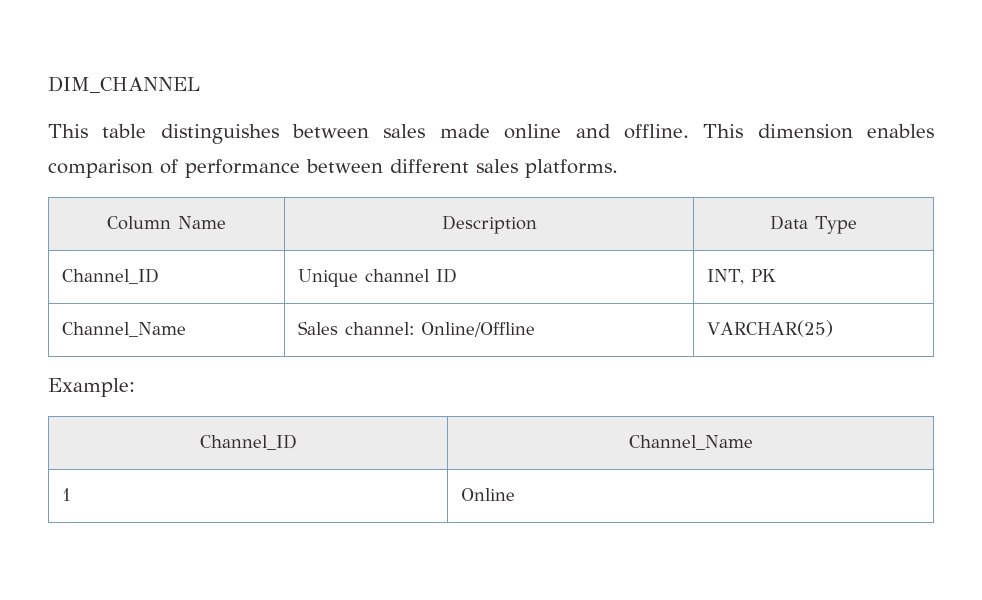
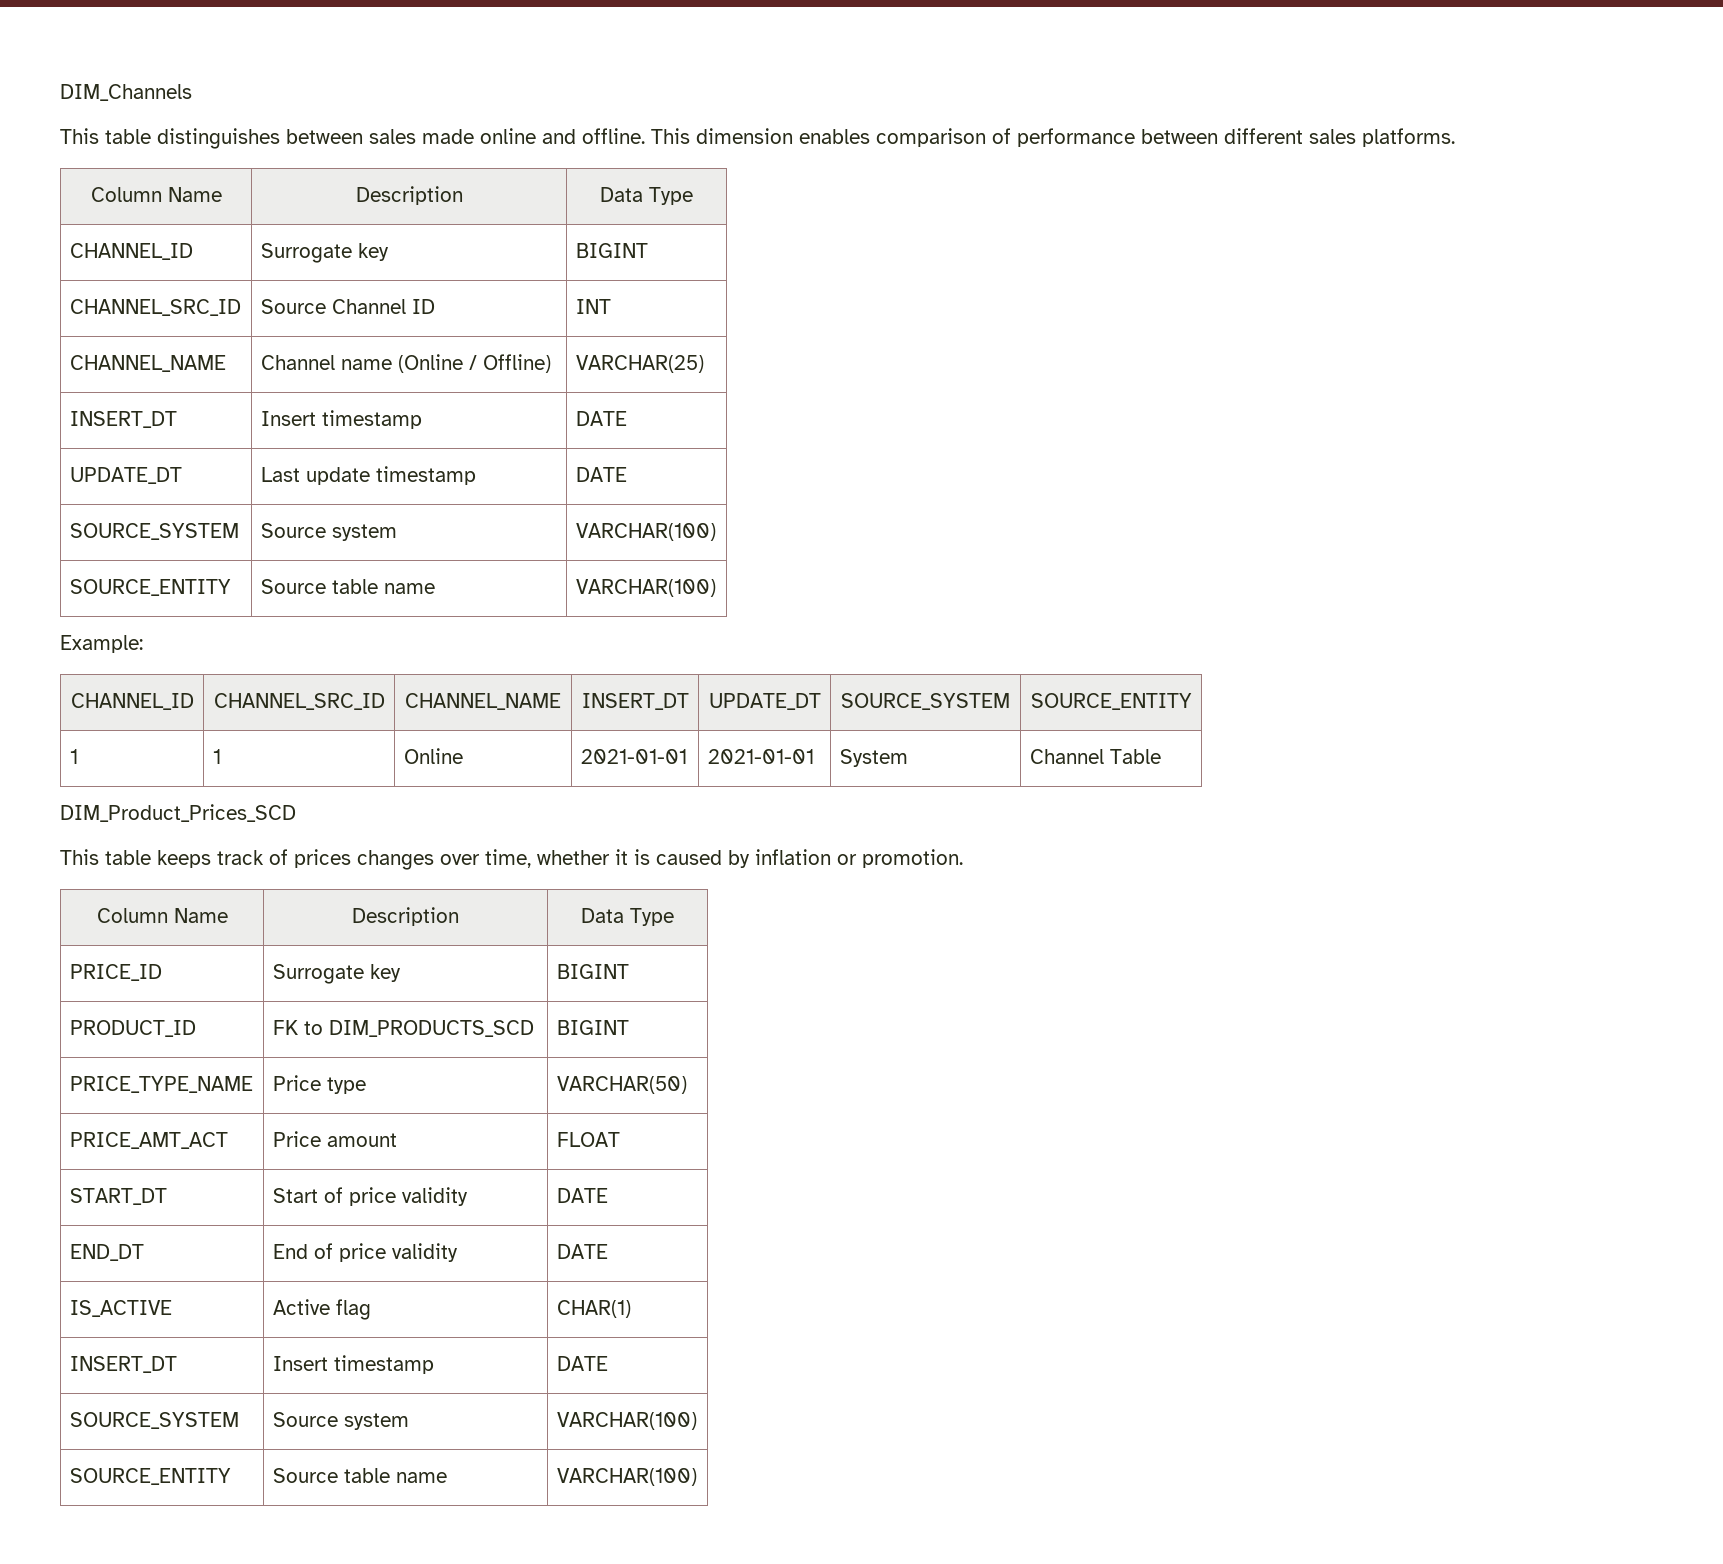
[48,76,200,93] DIM_CHANNEL -> [60,84,192,101] DIM_Channels
[62,268,160,284] [298,268,458,287] [707,269,777,285] [62,322,187,337] [298,321,536,337] [707,320,834,337] [48,378,135,397] [199,434,297,450] [628,435,753,450] [62,488,72,501] Channel_ID | Unique channel ID | INT, PK // Channel_Name | Sales channel: Online/Offline | VARCHAR(25) // Example: // Channel_ID | Channel_Name // 1 -> [69,243,193,260] [260,243,389,263] [575,243,648,258] [69,299,241,316] [260,299,435,314] [575,299,611,314] [69,355,226,372] [260,354,551,373] [575,355,704,373] [69,411,177,428] [260,410,422,429] [575,411,627,426] [69,467,182,484] [260,466,476,485] [575,467,627,482] [69,523,239,540] [260,523,397,541] [575,523,716,541] [69,579,231,596] [260,579,435,594] [575,579,716,597] [60,635,143,653] [70,693,194,710] [213,693,385,710] [404,693,561,710] [581,693,689,710] [708,693,821,710] [841,693,1010,710] [1030,693,1192,710] [69,749,78,764] [212,749,221,764] CHANNEL_ID | Surrogate key | BIGINT // CHANNEL_SRC_ID | Source Channel ID | INT // CHANNEL_NAME | Channel name (Online / Offline) | VARCHAR(25) // INSERT_DT | Insert timestamp | DATE // UPDATE_DT | Last update timestamp | DATE // SOURCE_SYSTEM | Source system | VARCHAR(100) // SOURCE_ENTITY | Source table name | VARCHAR(100) // Example: // CHANNEL_ID | CHANNEL_SRC_ID | CHANNEL_NAME | INSERT_DT | UPDATE_DT | SOURCE_SYSTEM | SOURCE_ENTITY // 1 | 1
(516, 494) none -> [580,749,687,764] [707,749,814,764] [839,749,908,767] [1029,749,1161,764] [60,804,296,822] [60,849,963,870] [96,908,228,923] [351,907,459,926] [581,908,674,926] [69,964,162,981] [272,964,401,984] [556,964,629,979] [69,1020,196,1037] [272,1020,534,1037] [556,1020,629,1035] [69,1076,253,1093] [272,1075,366,1094] [556,1076,687,1094] [69,1132,228,1149] [272,1131,397,1147] [556,1132,620,1147] [69,1188,167,1205] [272,1187,468,1206] [556,1188,608,1203] [69,1244,144,1261] [272,1243,458,1262] [556,1244,608,1259] [69,1300,172,1317] [272,1299,371,1320] [556,1300,631,1318] [69,1356,177,1373] [272,1355,434,1374] [556,1356,608,1371] [69,1412,239,1429] [272,1412,409,1430] [556,1412,697,1430] [69,1468,231,1485] [272,1468,447,1483] [556,1468,697,1486] | 2021-01-01 | 2021-01-01 | System | Channel Table // DIM_Product_Prices_SCD // This table keeps track of prices changes over time, whether it is caused by inflation or promotion. // Column Name | Description | Data Type // PRICE_ID | Surrogate key | BIGINT // PRODUCT_ID | FK to DIM_PRODUCTS_SCD | BIGINT // PRICE_TYPE_NAME | Price type | VARCHAR(50) // PRICE_AMT_ACT | Price amount | FLOAT // START_DT | Start of price validity | DATE // END_DT | End of price validity | DATE // IS_ACTIVE | Active flag | CHAR(1) // INSERT_DT | Insert timestamp | DATE // SOURCE_SYSTEM | Source system | VARCHAR(100) // SOURCE_ENTITY | Source table name | VARCHAR(100)

